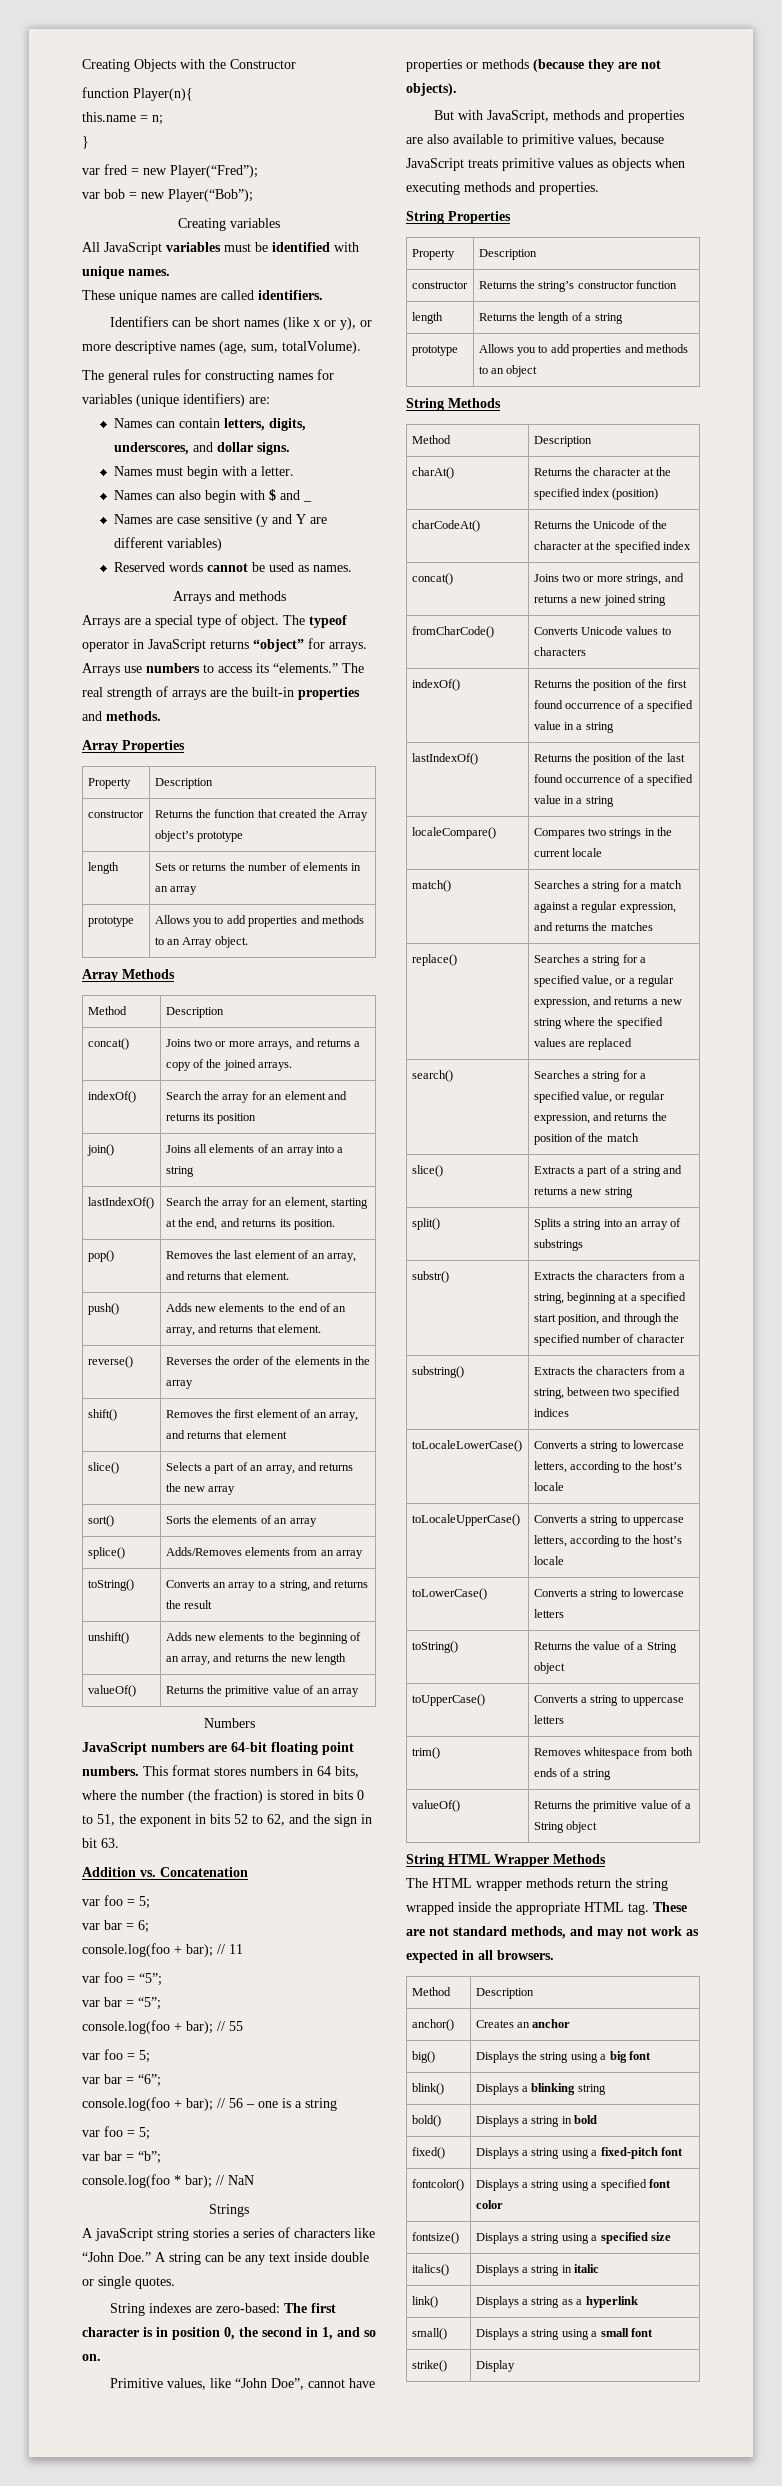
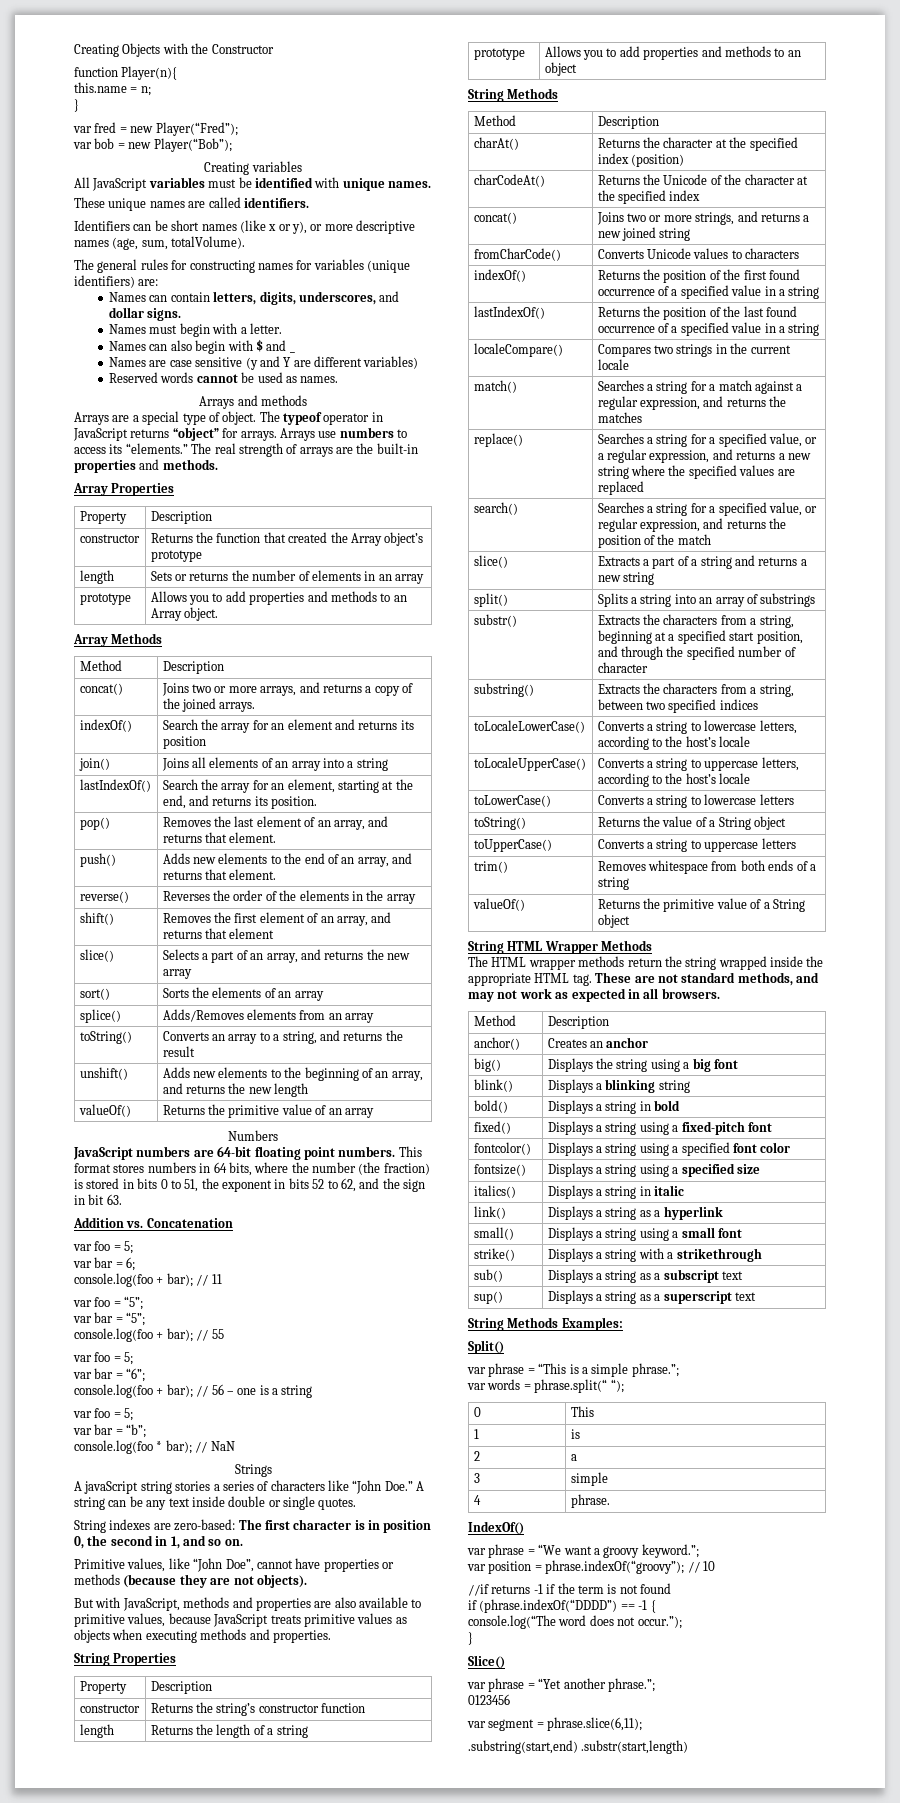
[475,2360,515,2372] Display -> [547,1248,762,1262] [473,1269,503,1282] [547,1269,743,1283] [473,1291,503,1304] [547,1290,756,1304] [468,1317,623,1331] [468,1340,504,1354] [467,1363,679,1377] [467,1379,624,1393] [473,1407,481,1417] [570,1406,594,1417] [473,1429,479,1439] [570,1429,580,1439] [473,1451,480,1461] [570,1454,577,1461] [473,1473,480,1483] [570,1472,608,1486] [473,1495,481,1505] [570,1494,610,1508] [468,1521,524,1535] [467,1544,699,1558] [467,1560,715,1574] [468,1583,671,1596] [468,1599,656,1613] [468,1615,682,1629] [468,1632,473,1645] [468,1655,505,1669] [467,1678,655,1692] [468,1694,510,1705] [467,1717,643,1731] [468,1740,689,1754] Displays a string with a strikethrough // sub() | Displays a string as a subscript text // sup() | Displays a string as a superscript text // String Methods Examples: // Split() // var phrase = “This is a simple phrase.”; // var words = phrase.split(“ “); // 0 | This // 1 | is // 2 | a // 3 | simple // 4 | phrase. // IndexOf() // var phrase = “We want a groovy keyword.”; // var position = phrase.indexOf(“groovy”); // 10 // //if returns -1 if the term is not found // if (phrase.indexOf(“DDDD”) == -1 { // console.log(“The word does not occur.”); // } // Slice() // var phrase = “Yet another phrase.”; // 0123456 // var segment = phrase.slice(6,11); // .substring(start,end) .substr(start,length)

